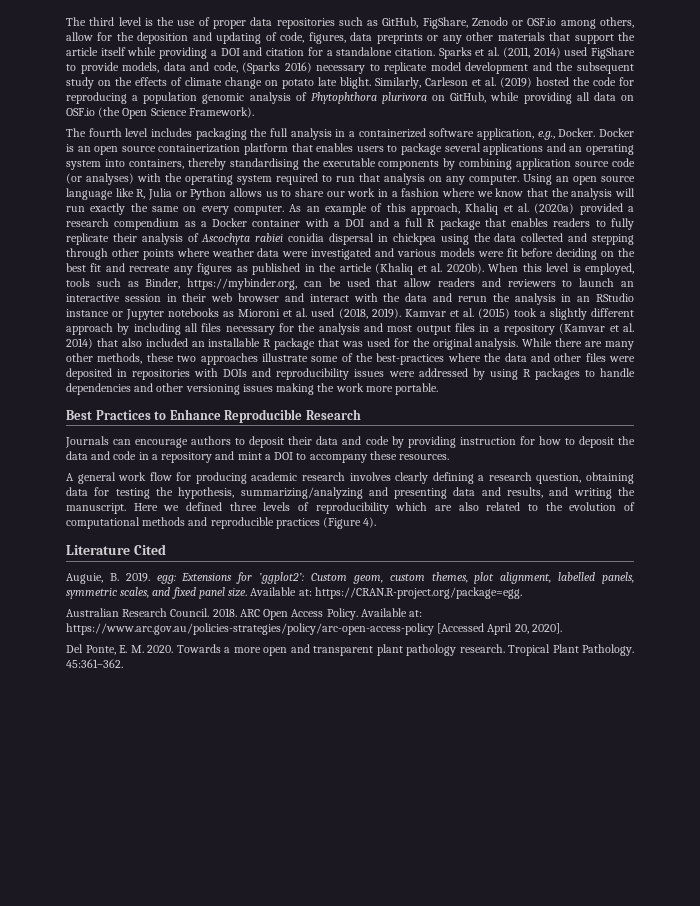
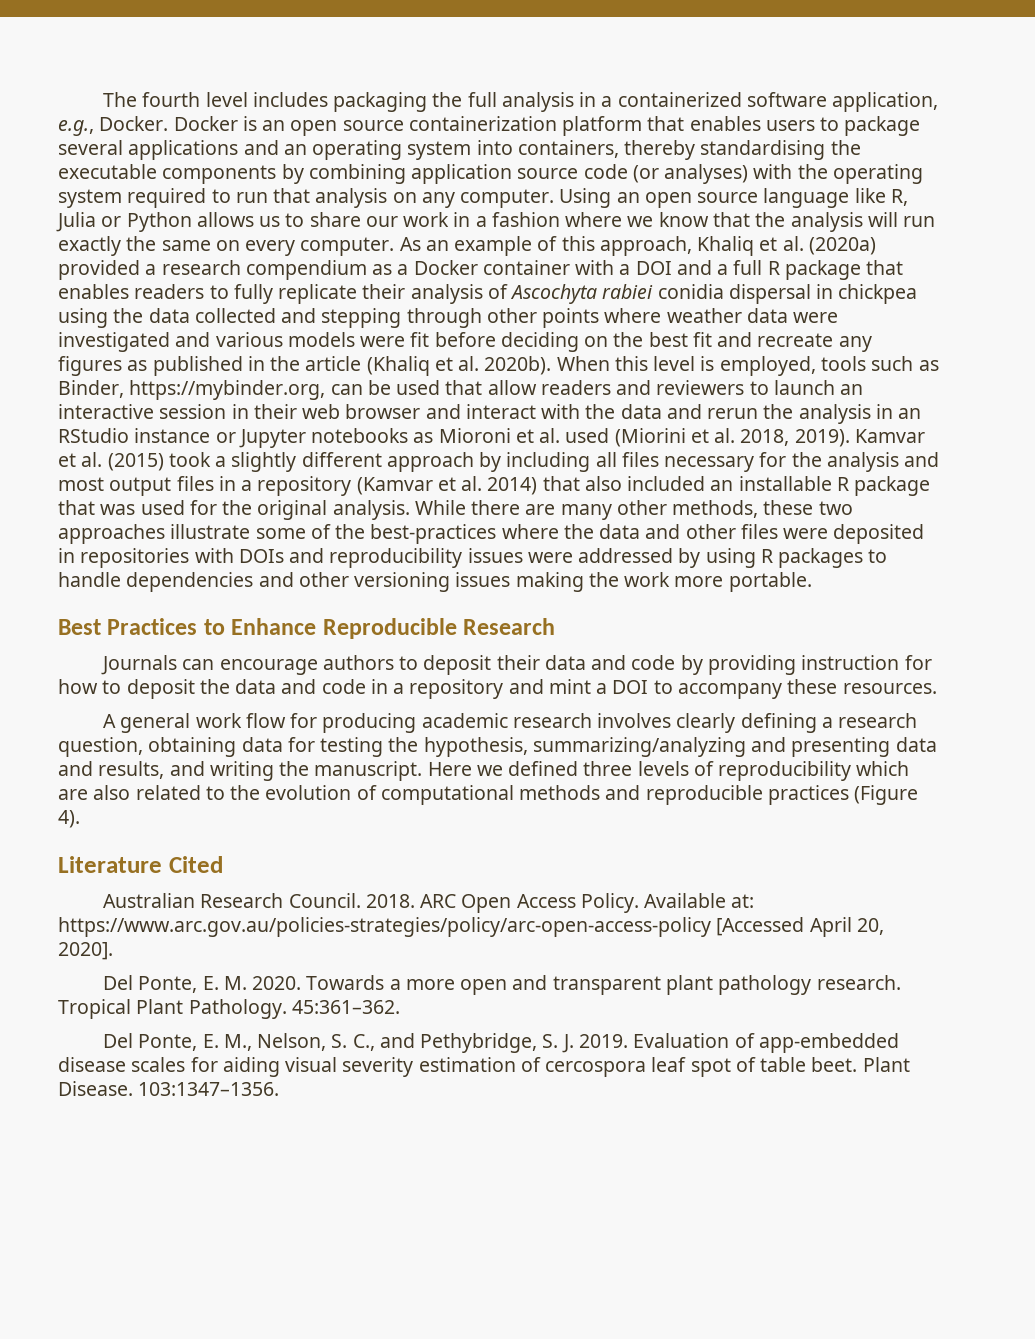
[66,17,634,29] [66,32,636,44] [66,47,635,59] [66,62,635,74] [66,77,634,89] [66,92,634,104] [66,107,254,119] [66,128,86,137] The third level is the use of proper data repositories such as GitHub, FigShare, Zenodo or OSF.io among others, allow for the deposition and updating of code, figures, data preprints or any other materials that support the article itself while providing a DOI and citation for a standalone citation. Sparks et al. (2011, 2014) used FigShare to provide models, data and code, (Sparks 2016) necessary to replicate model development and the subsequent study on the effects of climate change on potato late blight. Similarly, Carleson et al. (2019) hosted the code for reproducing a population genomic analysis of Phytophthora plurivora on GitHub, while providing all data on OSF.io (the Open Science Framework). // The -> [103,92,138,107] The
[338,308,368,319] (2018, -> [614,428,790,447] (Miorini et al. 2018,
[66,572,634,584] [66,587,522,599] // Auguie, B. 2019. egg: Extensions for ’ggplot2’: Custom geom, custom themes, plot alignment, labelled panels, symmetric scales, and fixed panel size. Available at: https://CRAN.R-project.org/package=egg. -> (223, 864) none
(123, 663) none -> [103,1033,899,1053] [58,1057,910,1077] [58,1081,280,1096] // Del Ponte, E. M., Nelson, S. C., and Pethybridge, S. J. 2019. Evaluation of app-embedded disease scales for aiding visual severity estimation of cercospora leaf spot of table beet. Plant Disease. 103:1347–1356.

